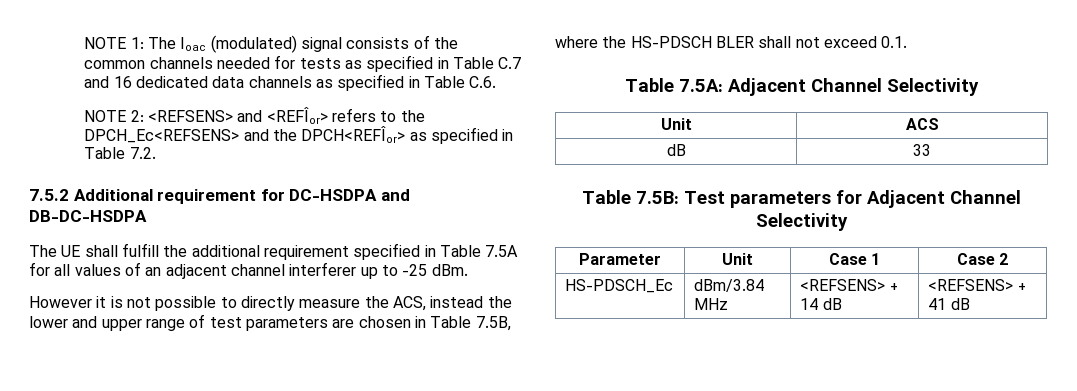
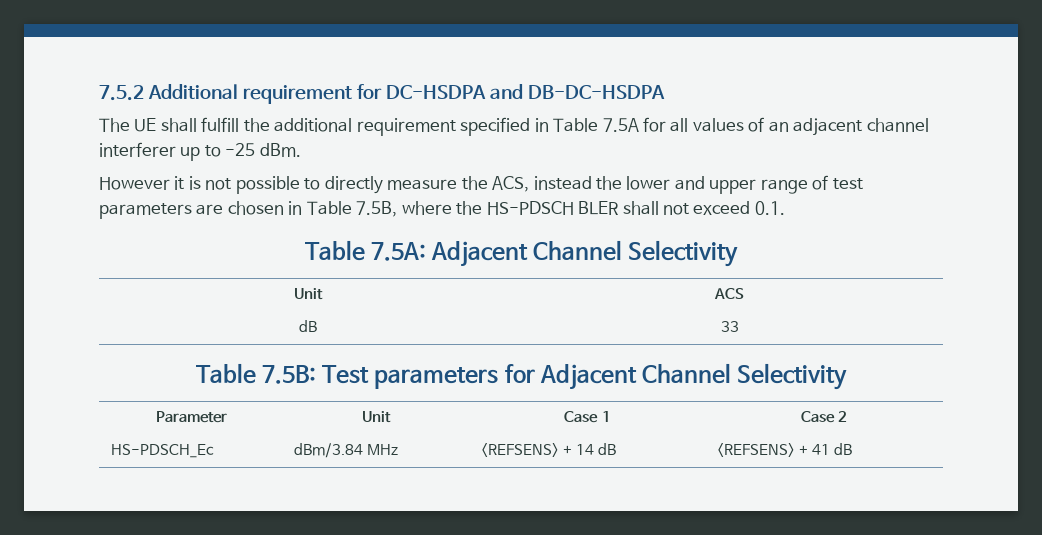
[84,35,458,53] [84,55,522,72] [84,74,497,91] [84,107,425,124] [84,126,514,144] [84,147,156,159] NOTE 1: The Ioac (modulated) signal consists of the common channels needed for tests as specified in Table C.7 and 16 dedicated data channels as specified in Table C.6. // NOTE 2: <REFSENS> and <REFÎor> refers to the DPCH_Ec<REFSENS> and the DPCH<REFÎor> as specified in Table 7.2. // -> (99, 93) none

